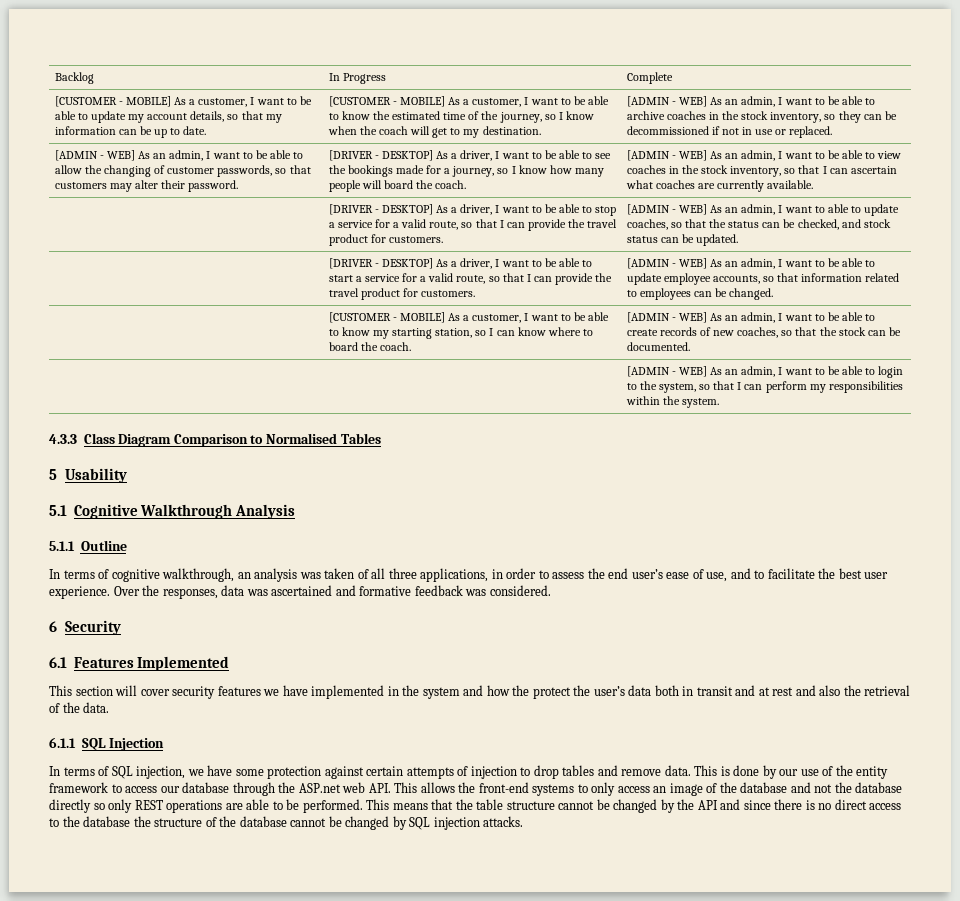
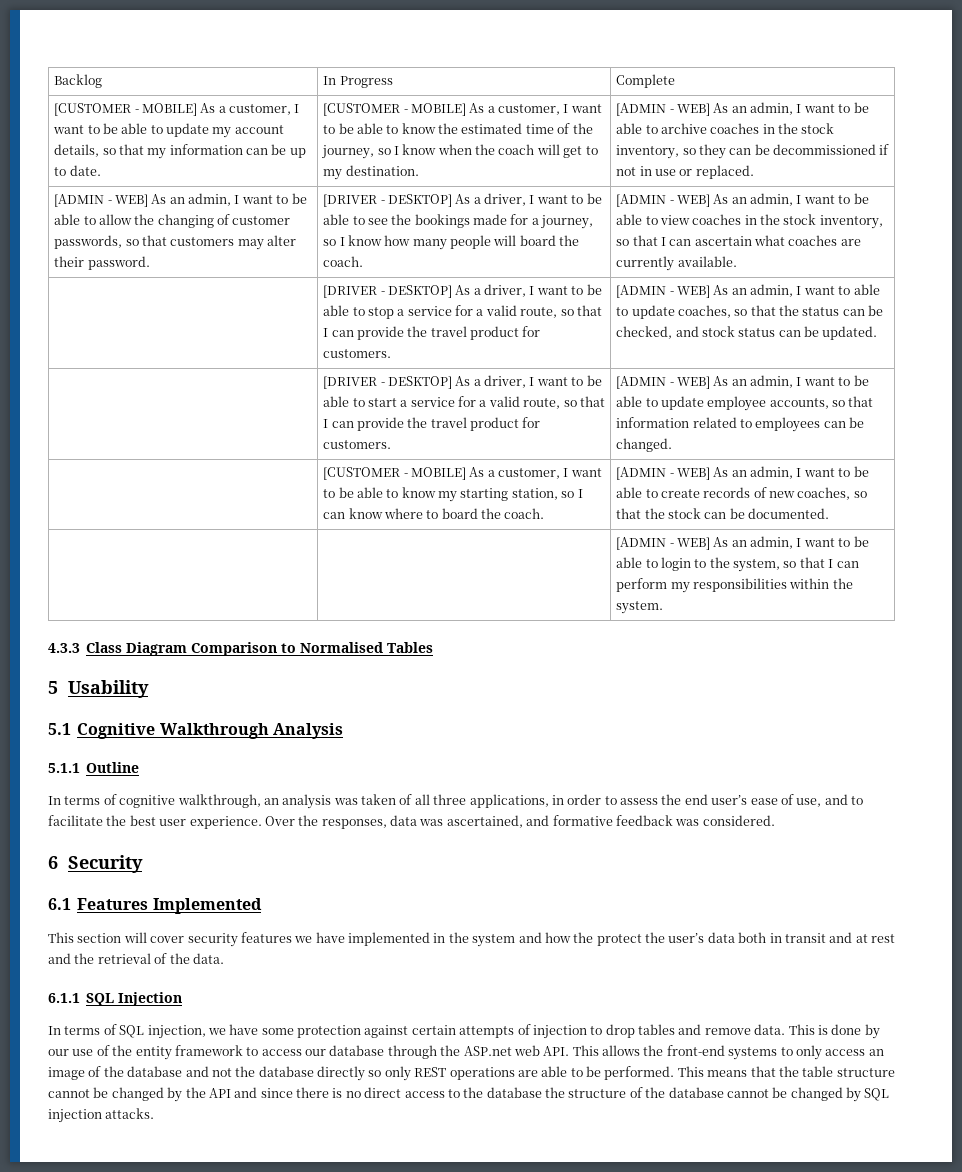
[271,585,333,596] ascertained -> [446,815,523,828] ascertained,
[819,685,841,696] also -> (71, 958) none

